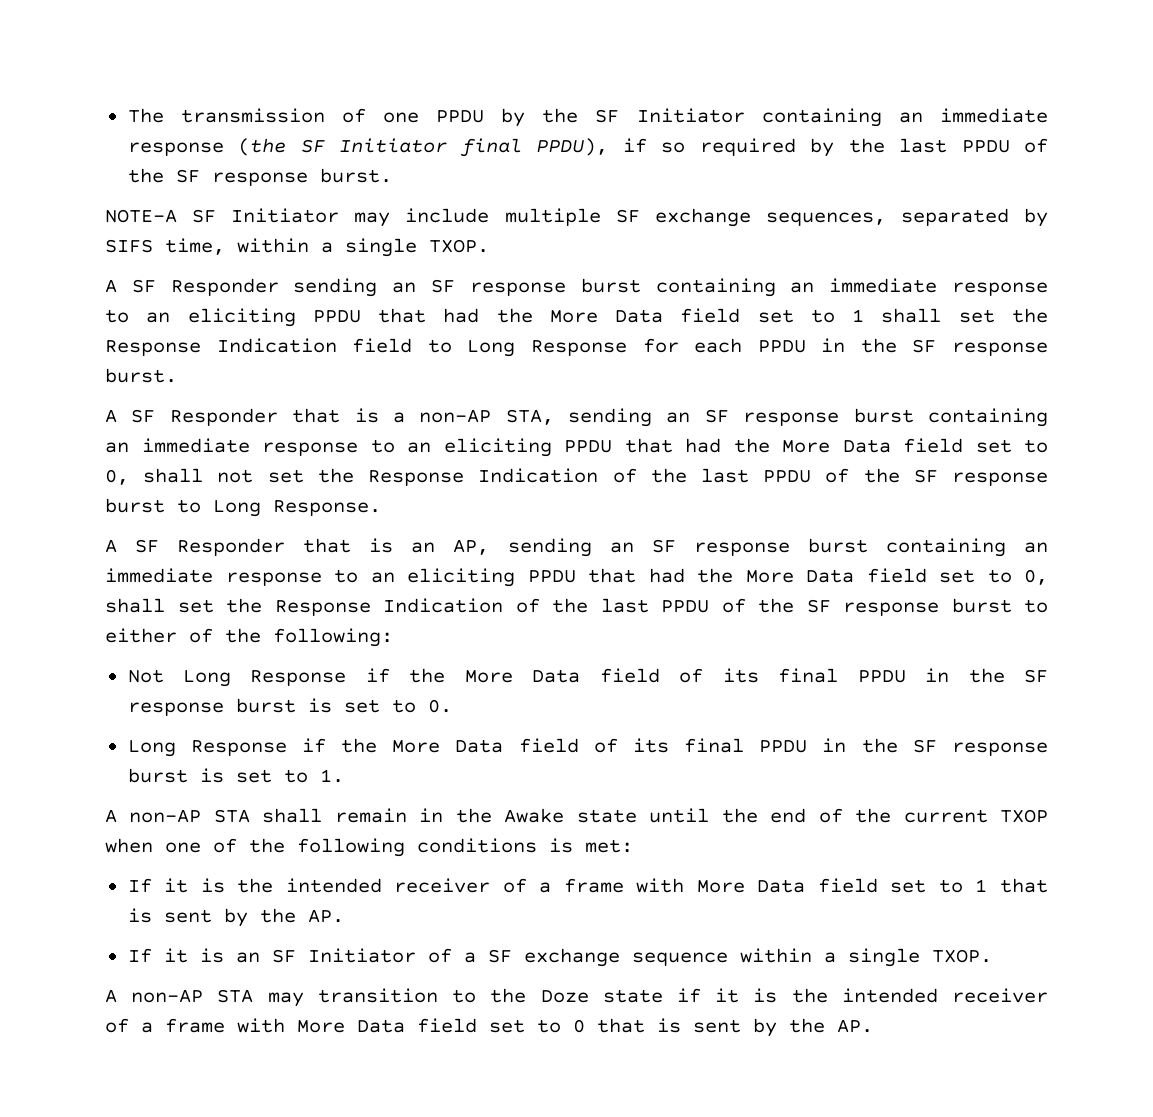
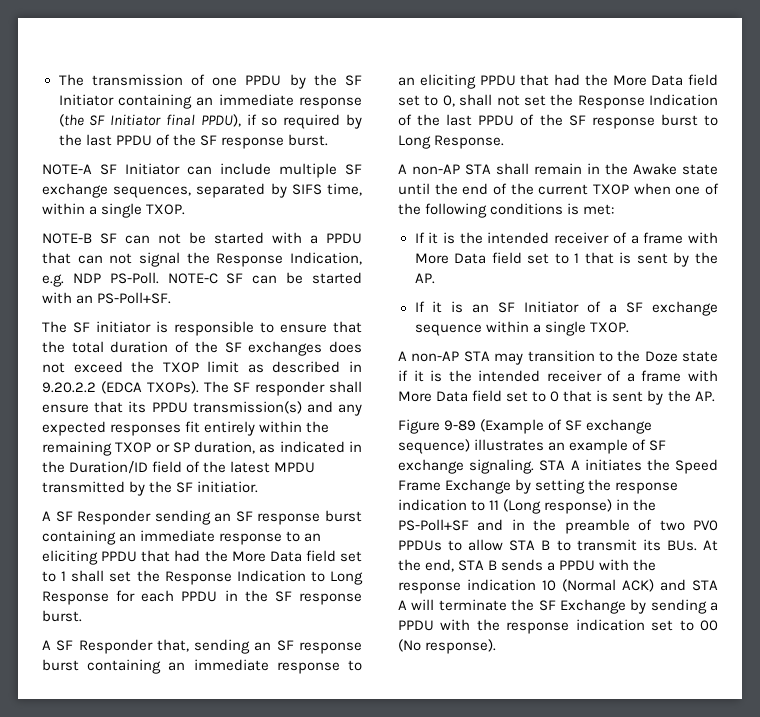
[354,212,391,227] may -> [187,166,212,175] can
(489, 246) none -> [42,232,362,244] [42,252,362,267] [42,272,363,287] [42,292,172,304] [42,321,362,336] [42,341,363,356] [42,361,363,373] [42,381,362,396] [42,401,362,416] [42,421,330,436] [42,441,362,456] [42,461,316,474] [42,481,259,496] // NOTE-B SF can not be started with a PPDU that can not signal the Response Indication, e.g. NDP PS-Poll. NOTE-C SF can be started with an PS-Poll+SF. // The SF initiator is responsible to ensure that the total duration of the SF exchanges does not exceed the TXOP limit as described in 9.20.2.2 (EDCA TXOPs). The SF responder shall ensure that its PPDU transmission(s) and any expected responses fit entirely within the remaining TXOP or SP duration, as indicated in the Duration/ID field of the latest MPDU transmitted by the SF initiatior.
[352,338,413,353] field -> (306, 576) none
[292,408,554,425] that is a non-AP STA, -> [156,639,189,652] that,
[105,538,1049,557] [105,568,1048,587] [105,598,1048,616] [105,628,393,647] [127,668,1048,687] [127,698,452,716] [127,738,1048,757] [127,768,344,783] // A SF Responder that is an AP, sending an SF response burst containing an immediate response to an eliciting PPDU that had the More Data field set to 0, shall set the Response Indication of the last PPDU of the SF response burst to either of the following: // Not Long Response if the More Data field of its final PPDU in the SF response burst is set to 0. // Long Response if the More Data field of its final PPDU in the SF response burst is set to 1. -> (505, 142) none
(873, 1026) none -> [398,419,653,434] [398,439,667,454] [398,459,718,474] [398,479,679,494] [398,499,657,514] [398,519,718,534] [398,539,718,551] [398,559,657,572] [398,579,718,594] [398,599,718,614] [398,619,718,634] [398,639,497,654] // Figure 9-89 (Example of SF exchange sequence) illustrates an example of SF exchange signaling. STA A initiates the Speed Frame Exchange by setting the response indication to 11 (Long response) in the PS-Poll+SF and in the preamble of two PV0 PPDUs to allow STA B to transmit its BUs. At the end, STA B sends a PPDU with the response indication 10 (Normal ACK) and STA A will terminate the SF Exchange by sending a PPDU with the response indication set to 00 (No response).

